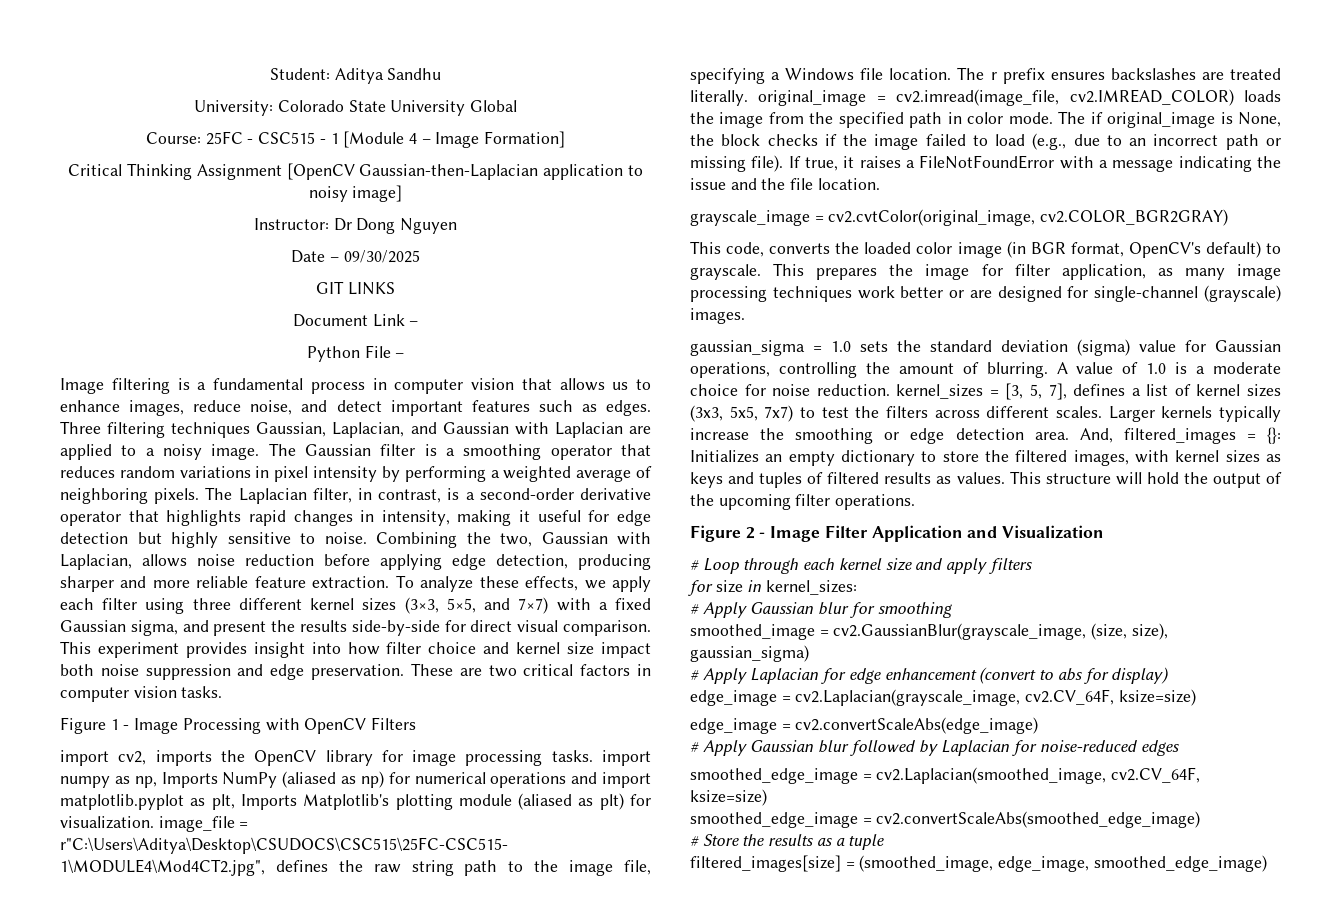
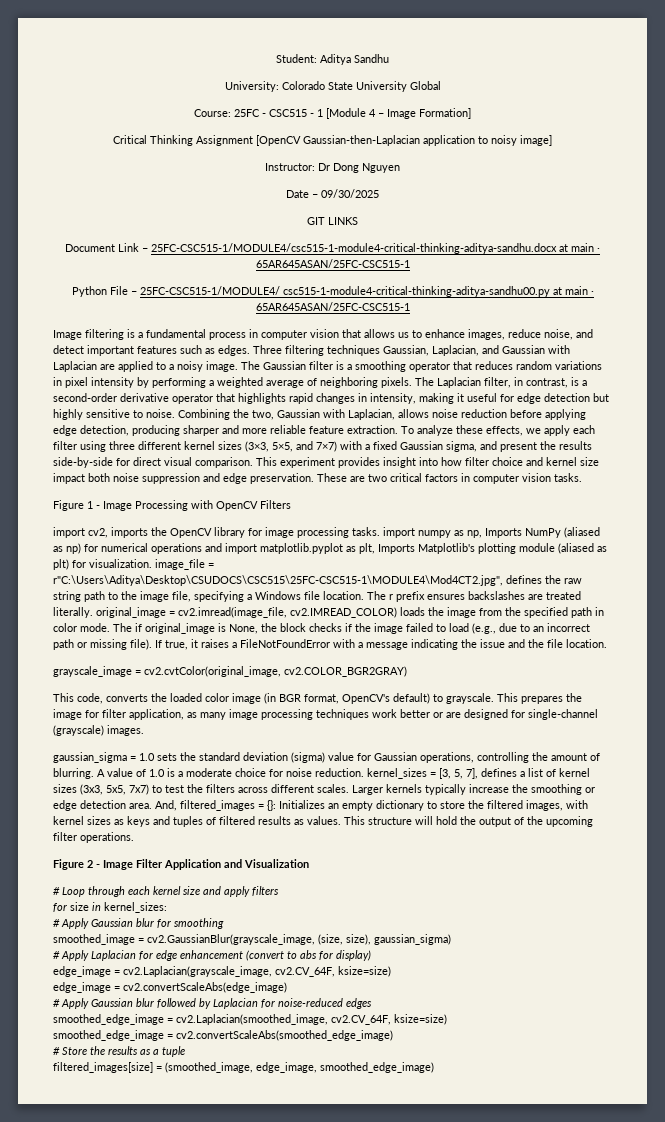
[306,345,405,362] // Python File – -> [151,243,600,254] [255,259,410,268] [71,286,594,297] [255,302,410,311] 25FC-CSC515-1/MODULE4/csc515-1-module4-critical-thinking-aditya-sandhu.docx at main · 65AR645ASAN/25FC-CSC515-1 // Python File – 25FC-CSC515-1/MODULE4/ csc515-1-module4-critical-thinking-aditya-sandhu00.py at main · 65AR645ASAN/25FC-CSC515-1

